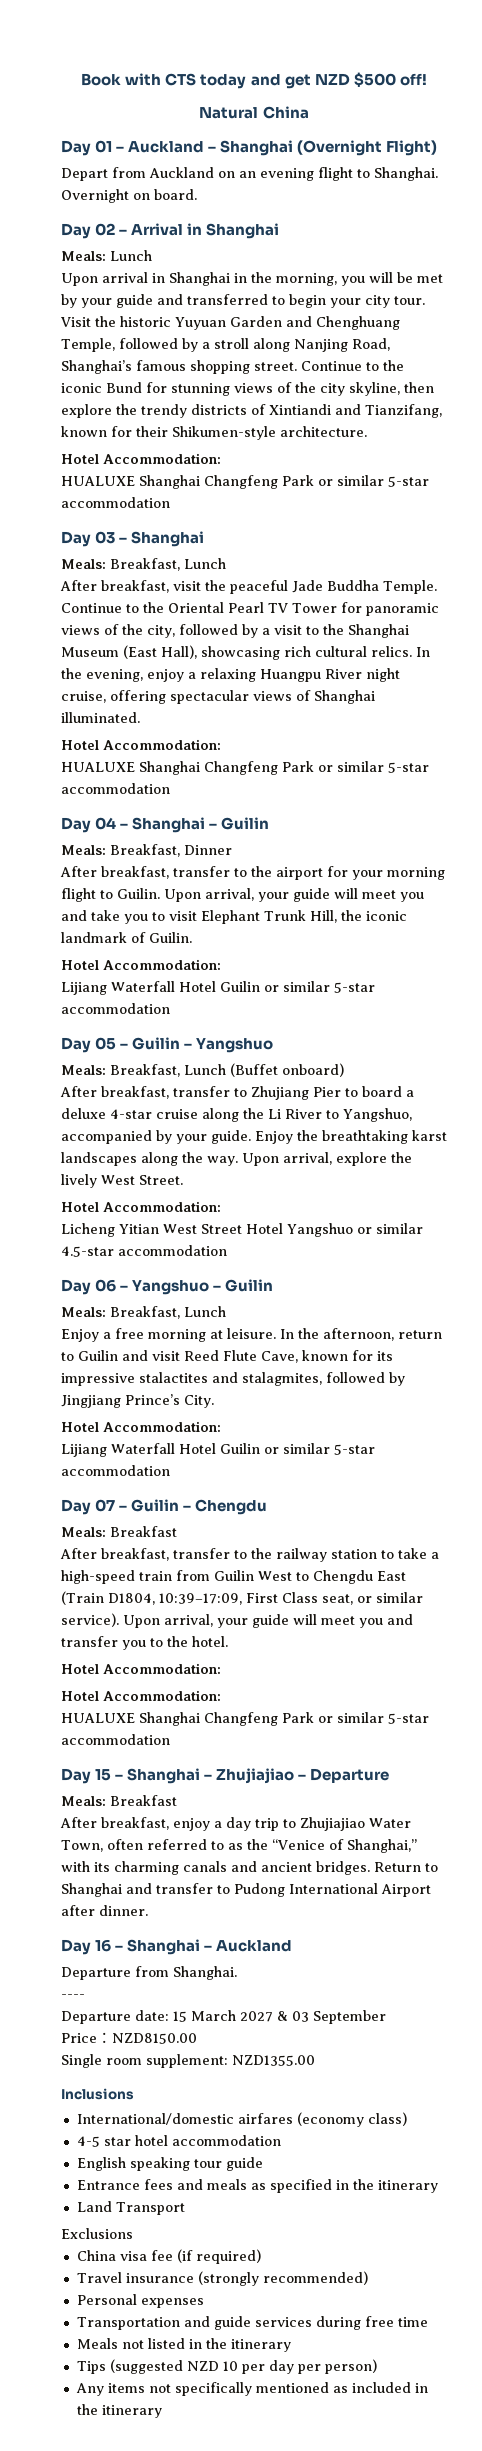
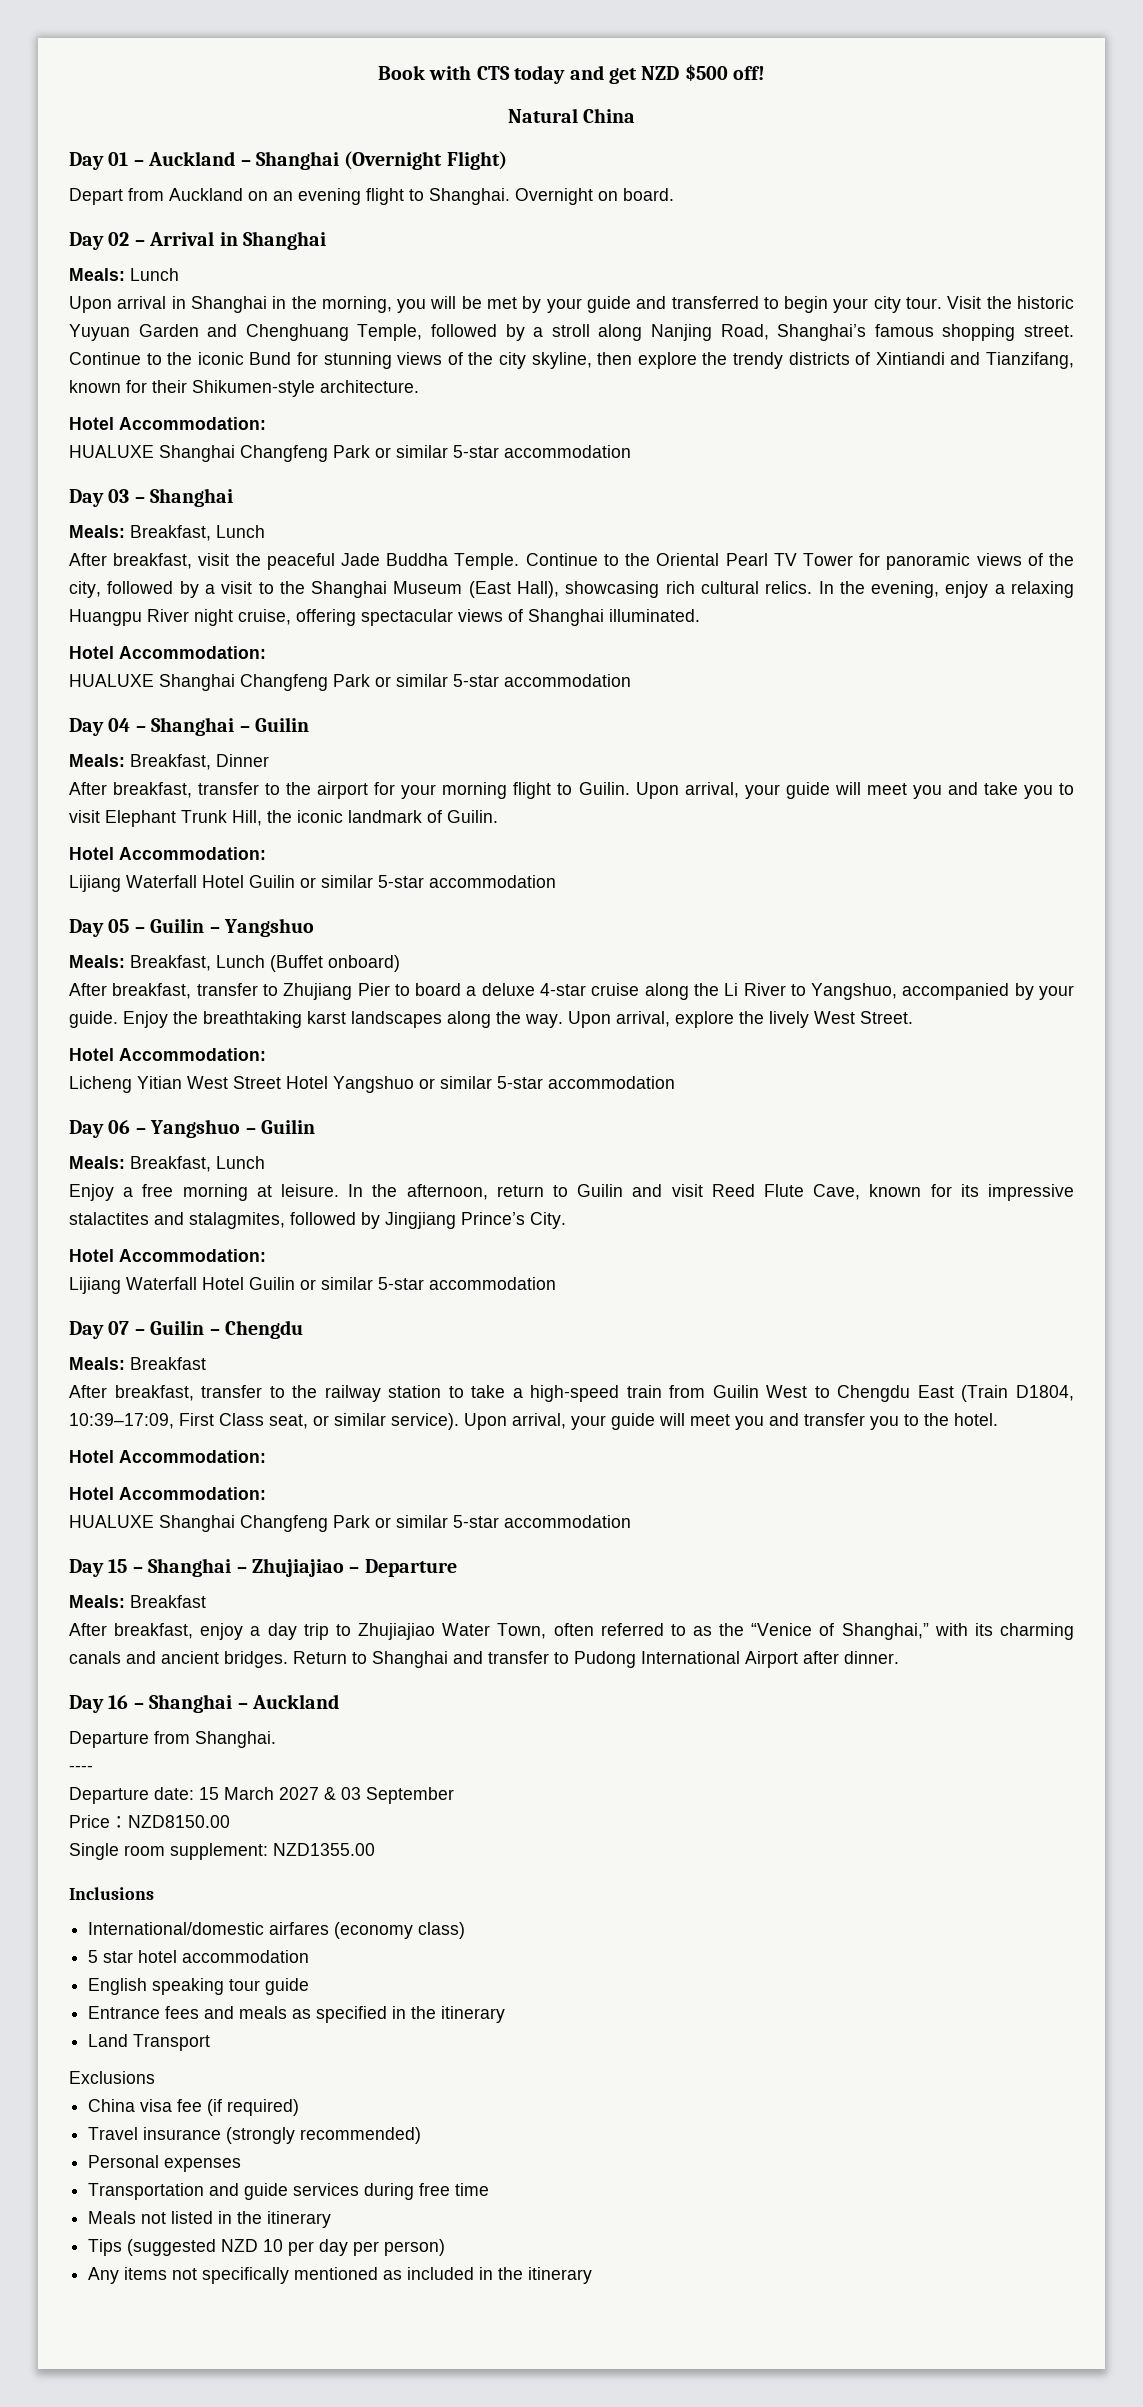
[61,1246,114,1257] 4.5-star -> [497,1076,543,1089] 5-star
[76,2136,100,2147] 4-5 -> [88,1950,99,1963] 5

